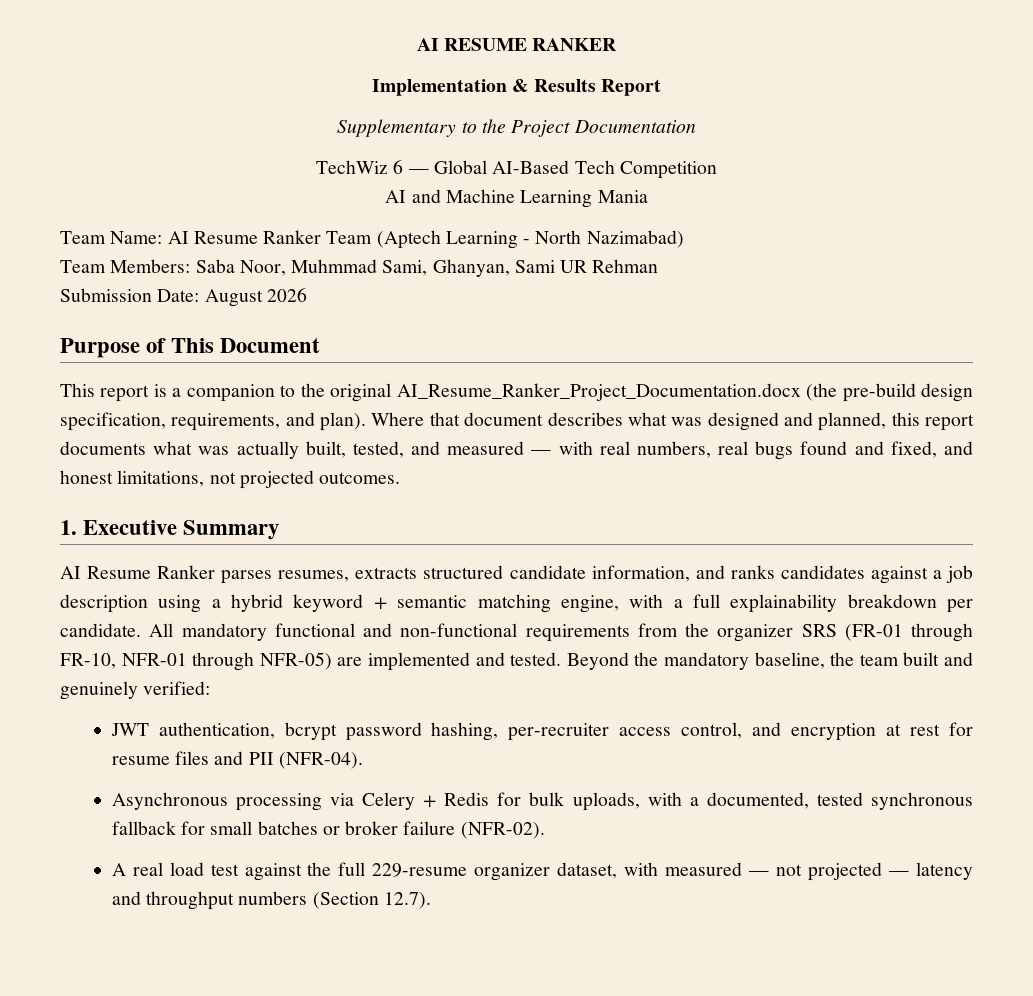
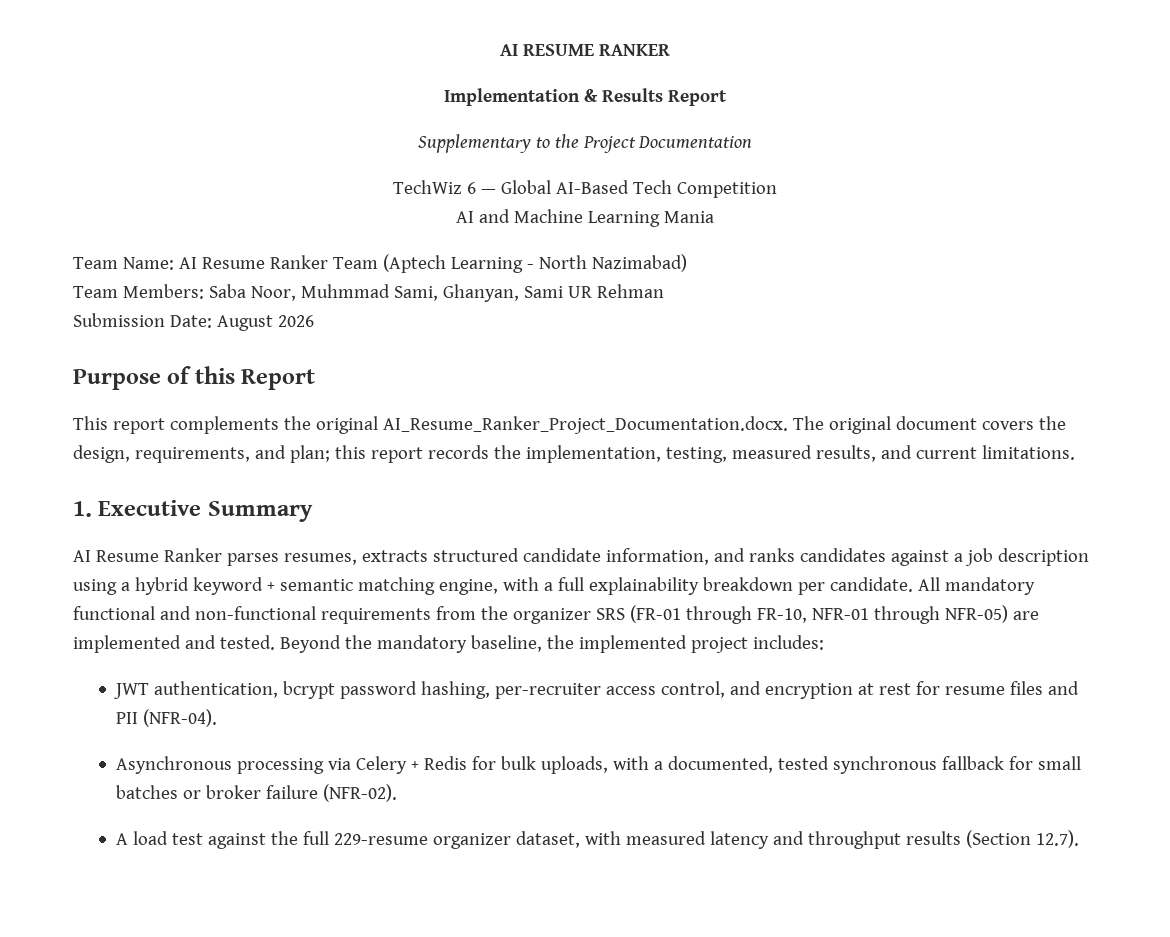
[171,338,321,353] This Document -> [194,366,316,390] this Report
[153,383,974,402] [60,412,975,431] [60,441,973,460] [60,470,401,489] is a companion to the original AI_Resume_Ranker_Project_Documentation.docx (the pre-build design specification, requirements, and plan). Where that document describes what was designed and planned, this report documents what was actually built, tested, and measured — with real numbers, real bugs found and fixed, and honest limitations, not projected outcomes. -> [169,416,1066,434] [73,445,1075,463] complements the original AI_Resume_Ranker_Project_Documentation.docx. The original document covers the design, requirements, and plan; this report records the implementation, testing, measured results, and current limitations.
[859,652,974,666] [60,681,211,700] team built and genuinely verified: -> [578,635,824,653] implemented project includes:
[132,862,163,876] real -> (128, 839) none
[749,862,910,881] — not projected — -> (706, 838) none
[238,891,308,905] numbers -> [905,831,961,845] results

